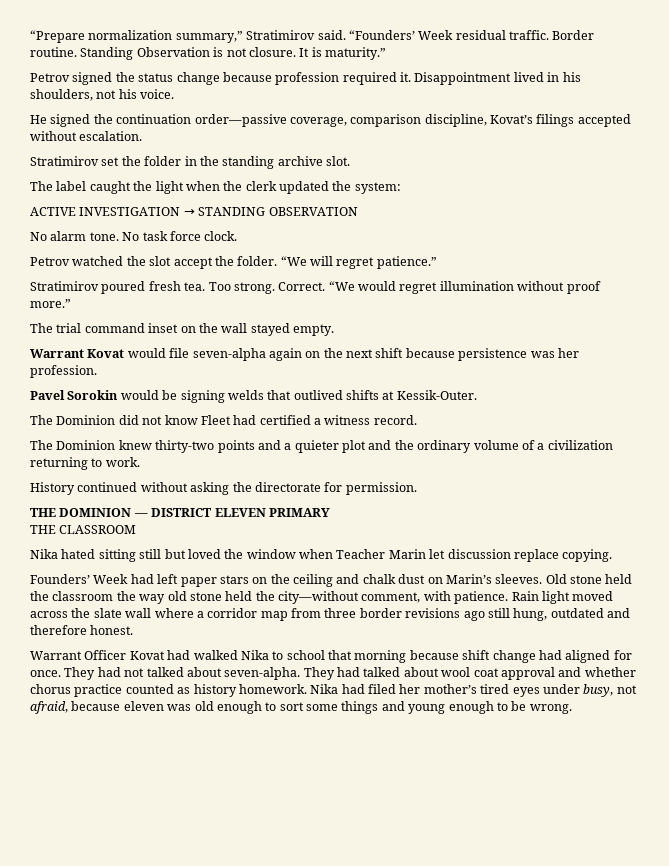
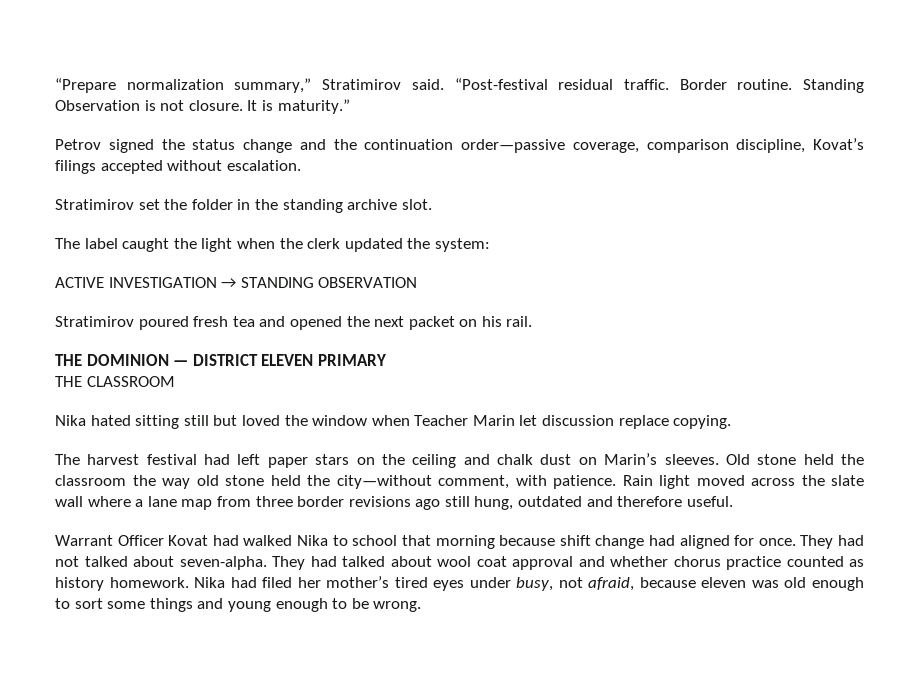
[348,30,454,40] “Founders’ Week -> [454,78,548,90] “Post-festival
[222,72,581,85] [30,89,175,101] [30,114,91,127] because profession required it. Disappointment lived in his shoulders, not his voice. // He signed -> [299,139,326,150] and
[30,231,238,241] [30,256,437,269] [30,281,601,294] [30,299,71,308] [30,323,334,336] [30,348,579,361] [30,365,97,378] [30,390,477,403] [30,415,417,425] [30,440,613,453] [30,457,140,470] [30,482,417,495] No alarm tone. No task force clock. // Petrov watched the slot accept the folder. “We will regret patience.” // Stratimirov poured fresh tea. Too strong. Correct. “We would regret illumination without proof more.” // The trial command inset on the wall stayed empty. // Warrant Kovat would file seven-alpha again on the next shift because persistence was her profession. // Pavel Sorokin would be signing welds that outlived shifts at Kessik-Outer. // The Dominion did not know Fleet had certified a witness record. // The Dominion knew thirty-two points and a quieter plot and the ordinary volume of a civilization returning to work. // History continued without asking the directorate for permission. -> [55,316,533,330] Stratimirov poured fresh tea and opened the next packet on his rail.
[30,574,129,584] Founders’ Week -> [55,454,197,465] The harvest festival
[207,608,258,618] corridor -> [147,496,177,507] lane
[90,625,134,635] honest. -> [686,496,733,507] useful.

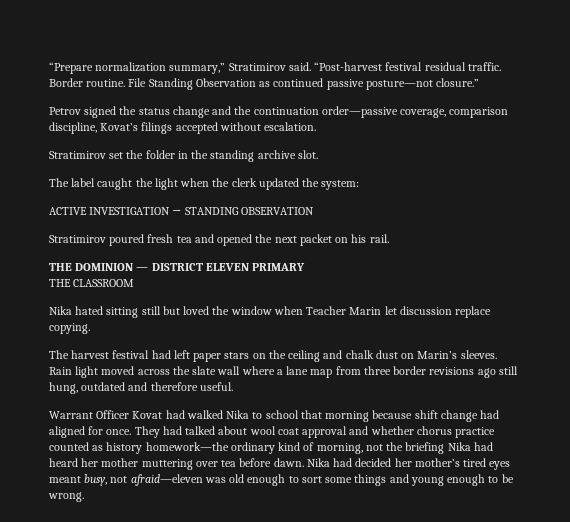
[454,78,548,90] “Post-festival -> [314,62,423,71] “Post-harvest festival
(793, 84) none -> [128,78,147,87] File
[144,99,350,114] is not closure. It is maturity.” -> [259,78,480,90] as continued passive posture—not closure.”
[725,454,864,465] [55,475,616,489] Old stone held the classroom the way old stone held the city—without comment, with patience. -> (497, 354) none
[55,556,337,570] not talked about seven-alpha. They had -> (182, 430) none
[109,577,293,588] homework. Nika had filed -> [145,442,493,454] [49,458,392,470] homework—the ordinary kind of morning, not the briefing Nika had heard her mother muttering over tea before dawn. Nika had decided
[469,577,511,588] under -> [49,476,81,483] meant
[588,577,747,591] afraid, because eleven -> [130,474,203,486] afraid—eleven

